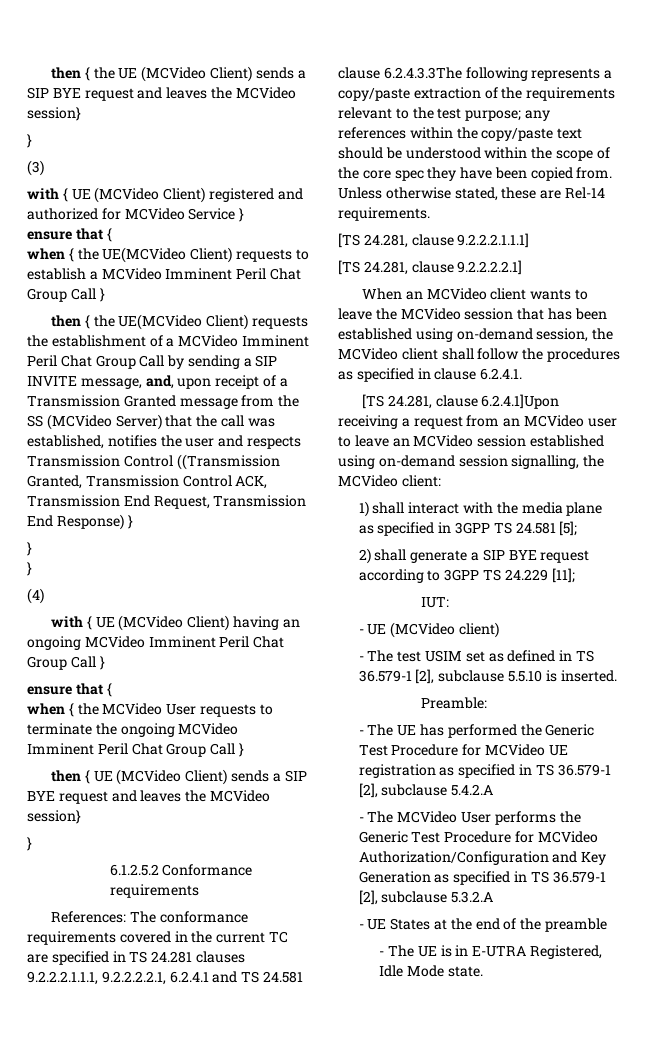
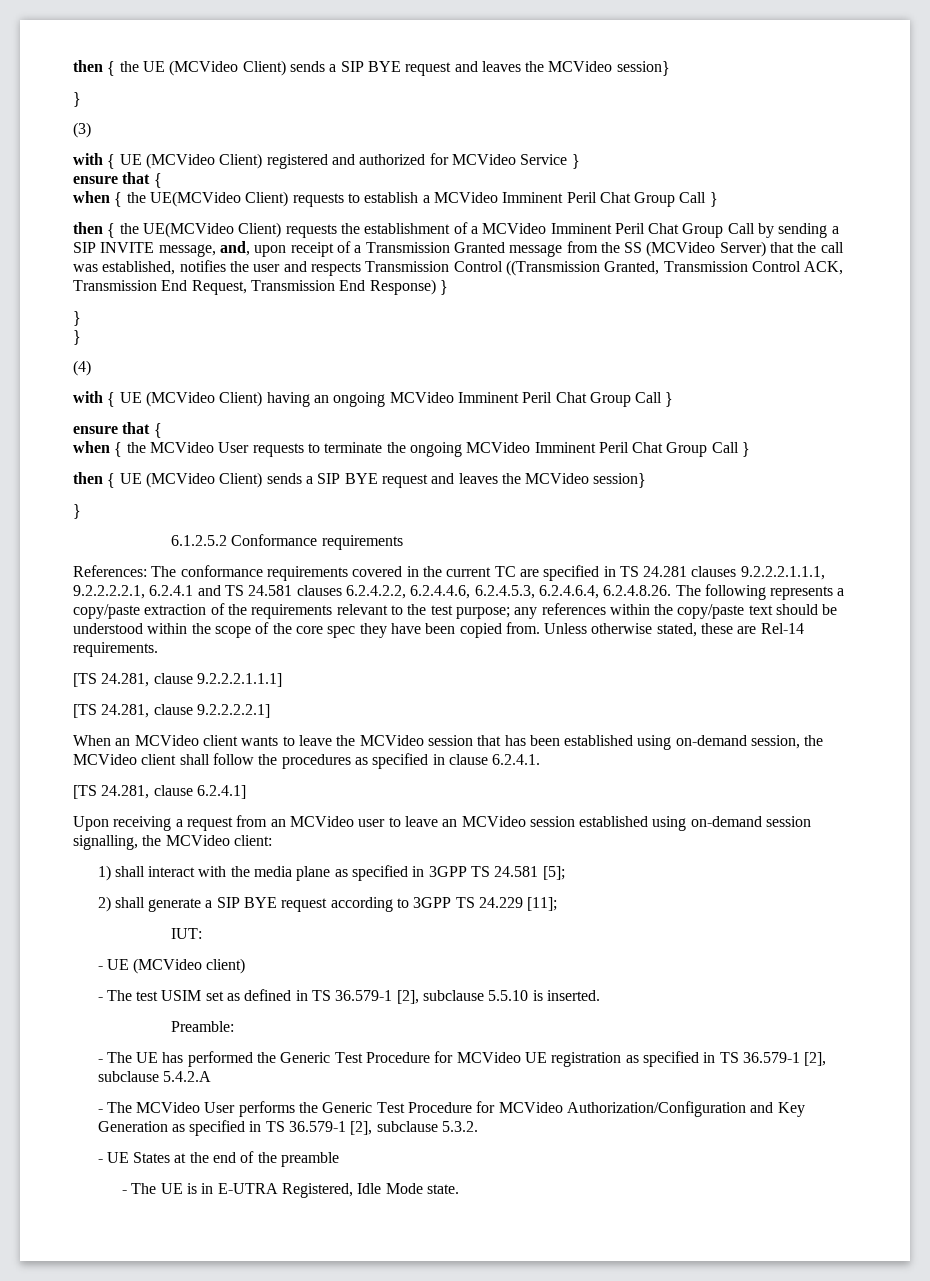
[338,67,462,79] clause 6.2.4.3.3The -> [296,585,701,599] clauses 6.2.4.2.2, 6.2.4.4.6, 6.2.4.5.3, 6.2.4.6.4, 6.2.4.8.26. The
[481,394,560,409] 6.2.4.1]Upon -> [196,785,246,799] [73,816,109,831] 6.2.4.1] // Upon
[451,891,494,903] 5.3.2.A -> [442,1121,479,1132] 5.3.2.

